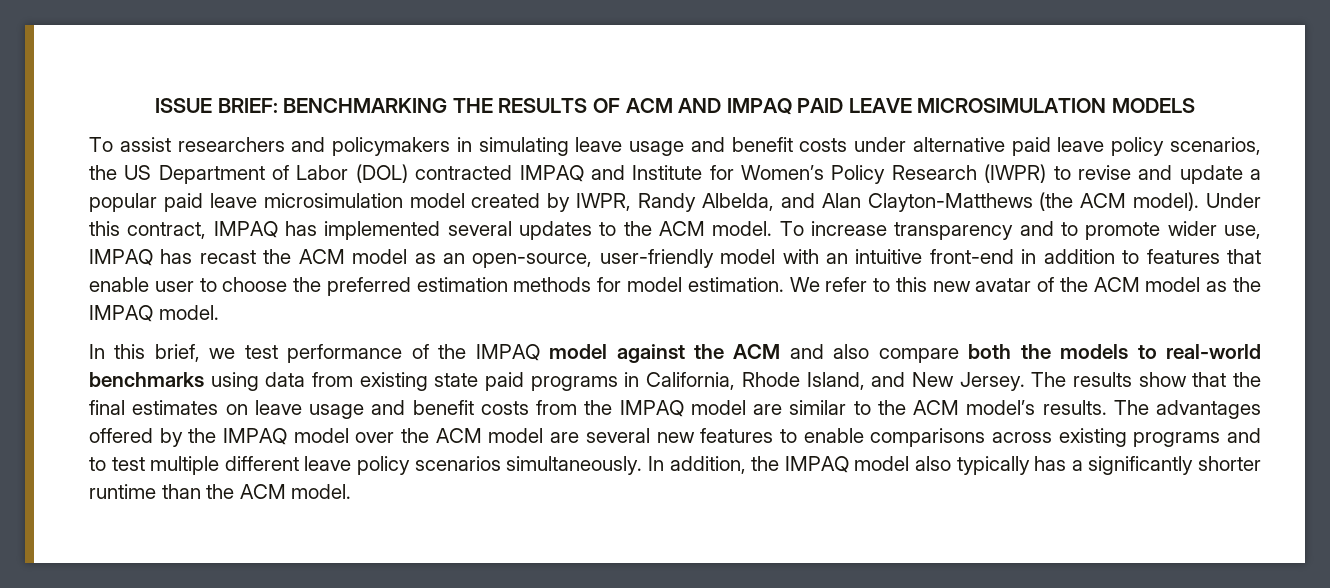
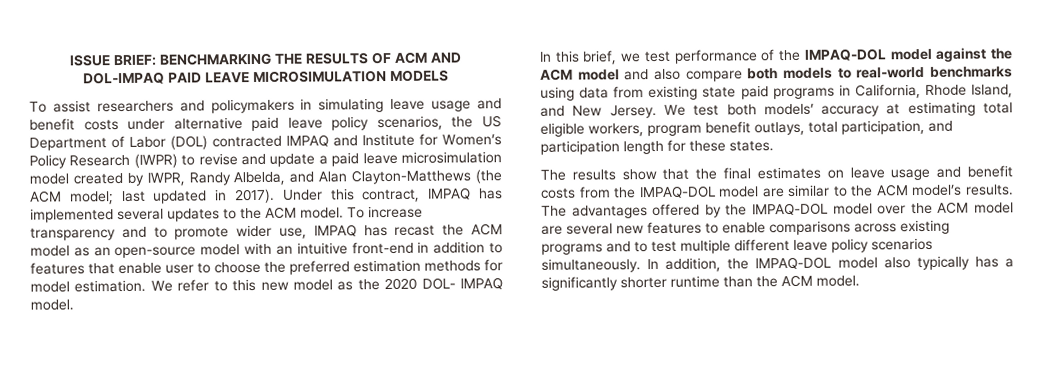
[726,98,792,115] IMPAQ -> [82,71,165,85] DOL-IMPAQ
[89,193,157,212] popular -> (328, 160) none
[1133,192,1200,211] model). -> [69,188,275,205] model; last updated in 2017).
[472,249,714,268] open-source, user-friendly -> [114,246,197,259] open-source
[975,277,1140,292] avatar of the ACM -> (289, 286) none
(1261, 284) none -> [384,277,456,291] 2020 DOL-
[475,344,540,361] IMPAQ -> [803,48,887,61] IMPAQ-DOL
(781, 351) none -> [577,69,620,81] model
[1020,344,1051,359] the -> (779, 74) none
(1025, 381) none -> [663,101,1013,117] [540,119,953,137] [540,139,774,155] We test both models’ accuracy at estimating total eligible workers, program benefit outlays, total participation, and participation length for these states. //
[619,400,684,417] IMPAQ -> [638,185,716,199] IMPAQ-DOL
[223,428,288,445] IMPAQ -> [752,202,828,216] IMPAQ-DOL
[784,456,849,473] IMPAQ -> [755,256,832,270] IMPAQ-DOL

